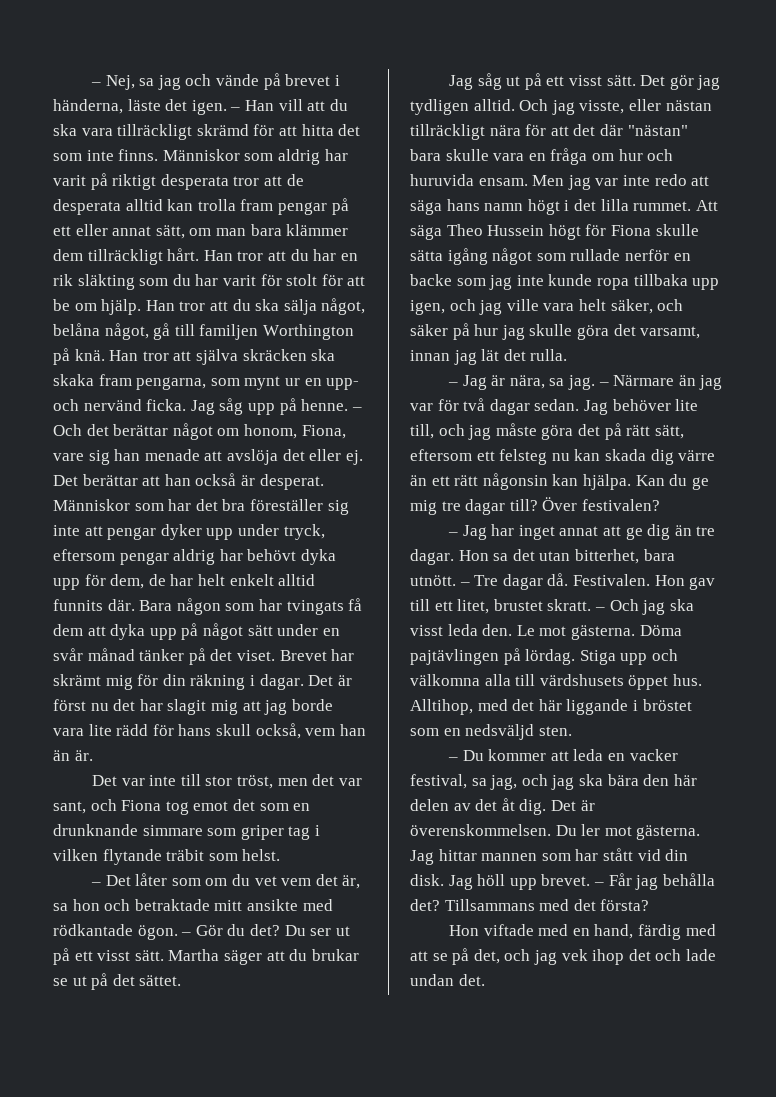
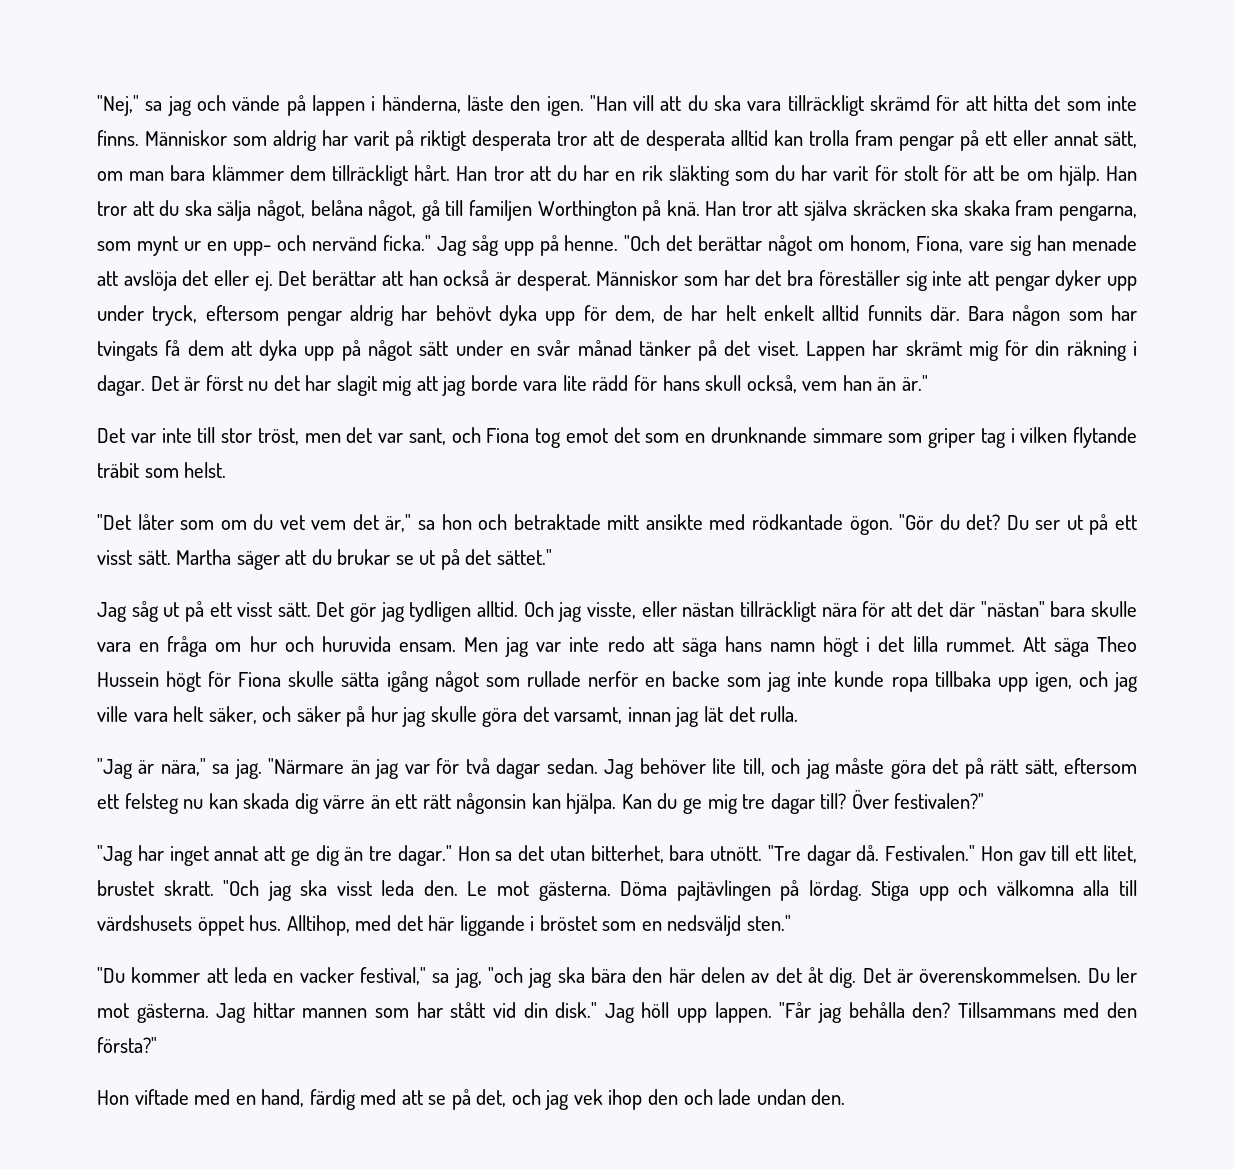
[90,75,135,90] – Nej, -> [97,95,139,116] "Nej,"
[285,74,331,86] brevet -> [311,95,365,116] lappen
[165,99,274,115] det igen. – Han -> [510,95,627,116] den igen. "Han
[146,399,187,411] ficka. -> [382,235,431,251] ficka."
[351,407,362,411] [53,424,82,436] – Och -> [624,235,661,251] "Och
[279,650,327,661] Brevet -> [805,341,865,361] Lappen
[74,750,93,761] är. -> [901,375,928,391] är."
[90,875,131,886] – Det -> [97,514,131,530] "Det
[342,875,361,889] är, -> [385,514,412,532] är,"
[181,925,223,936] – Gör -> [899,514,934,530] "Gör
[139,975,182,986] sättet. -> [496,549,552,565] sättet."
[447,375,675,390] – Jag är nära, sa jag. – Närmare -> [97,758,345,779] "Jag är nära," sa jag. "Närmare
[581,499,660,511] [447,525,487,540] festivalen? // – Jag -> [894,793,985,809] [97,845,133,866] festivalen?" // "Jag
[410,549,454,565] dagar. -> [397,845,452,866] dagar."
[459,575,499,586] – Tre -> [767,845,801,861] "Tre
[572,574,650,586] Festivalen. -> [885,845,976,861] Festivalen."
[594,599,639,611] – Och -> [223,880,260,896] "Och
[538,726,572,736] [447,750,484,761] sten. // – Du -> [746,915,791,931] [97,967,125,983] sten." // "Du
[410,774,467,789] festival, -> [360,967,427,985] festival,"
[521,774,548,786] och -> [488,967,523,983] "och
[410,874,444,886] disk. -> [555,1002,598,1018] disk."
[541,873,632,886] brevet. – Får -> [714,1002,812,1023] lappen. "Får
[410,899,440,911] det? -> [912,1002,951,1018] den?
[573,899,650,911] det första? -> [1106,1002,1137,1018] [97,1037,157,1053] den första?"
[628,949,651,961] det -> [648,1089,679,1105] den
[458,974,485,986] det. -> [811,1089,846,1105] den.

